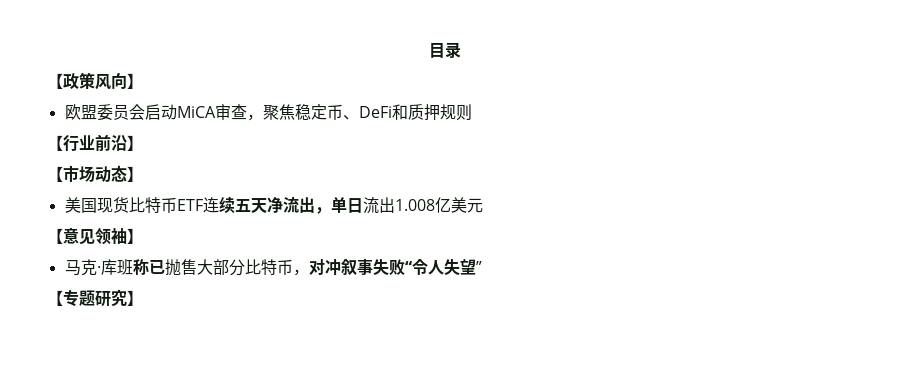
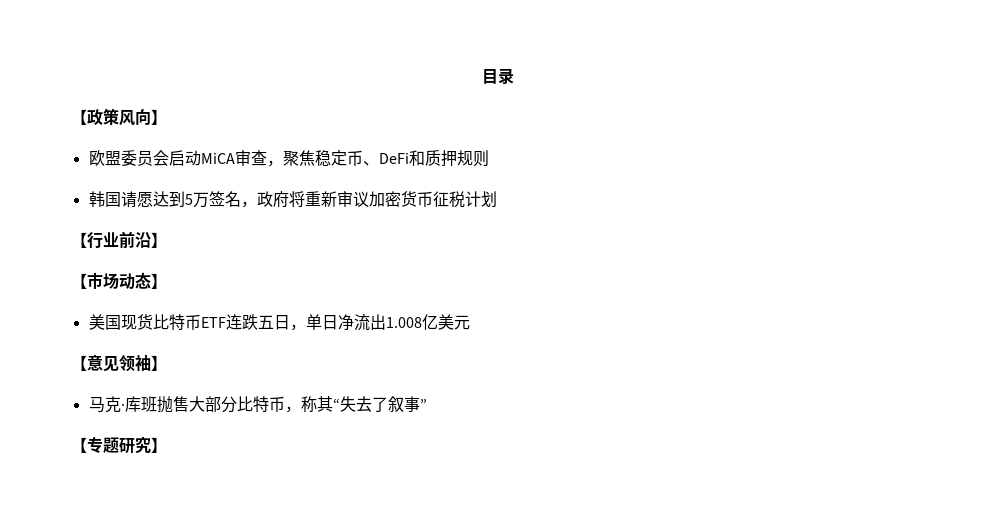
(472, 112) none -> [88,191,497,208] // 韩国请愿达到5万签名，政府将重新审议加密货币征税计划
[218,196,363,214] 续五天净流出，单日 -> [241,314,354,331] 跌五日，单日净
[132,259,165,275] 称已 -> (157, 404) none
[308,258,476,276] 对冲叙事失败“令人失望 -> [300,396,420,413] 称其“失去了叙事

